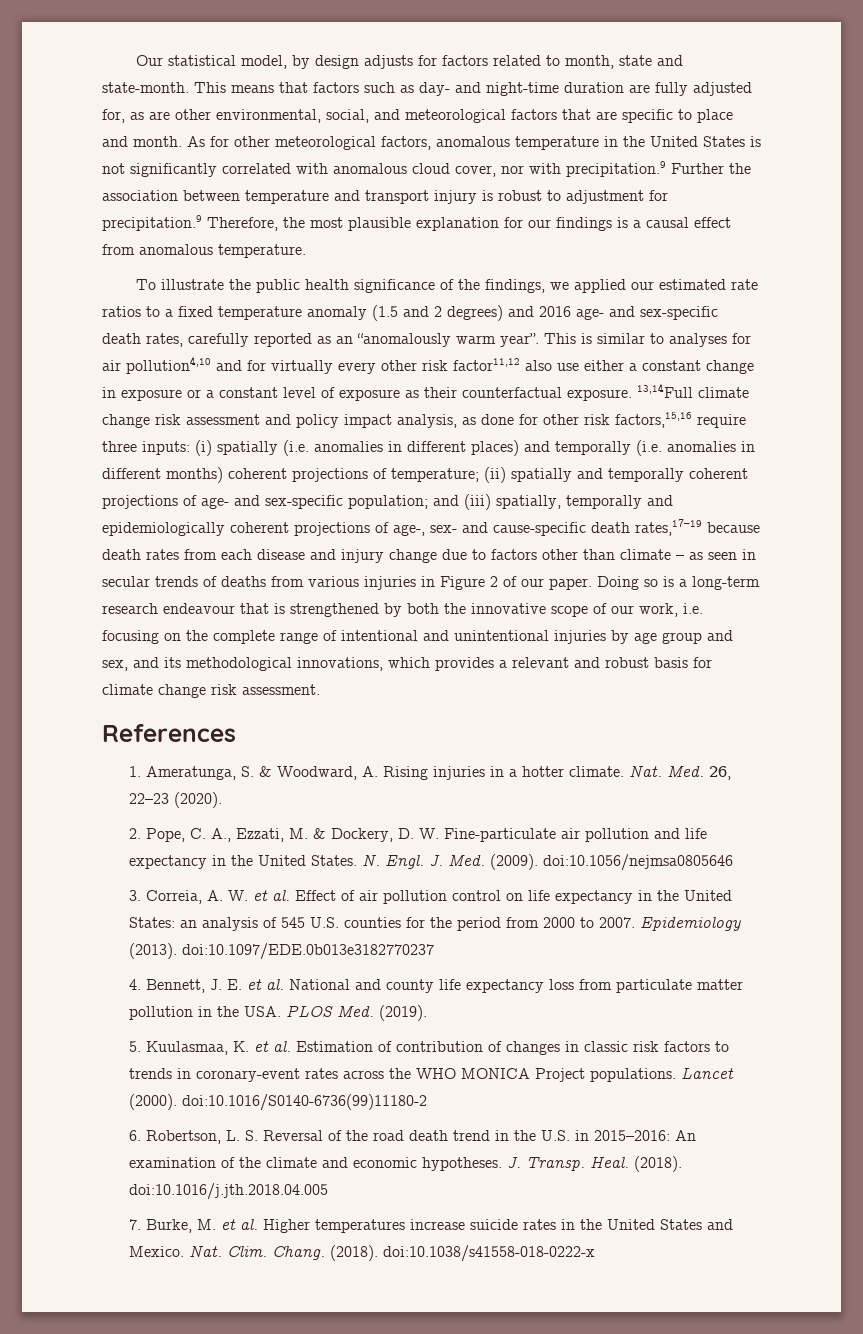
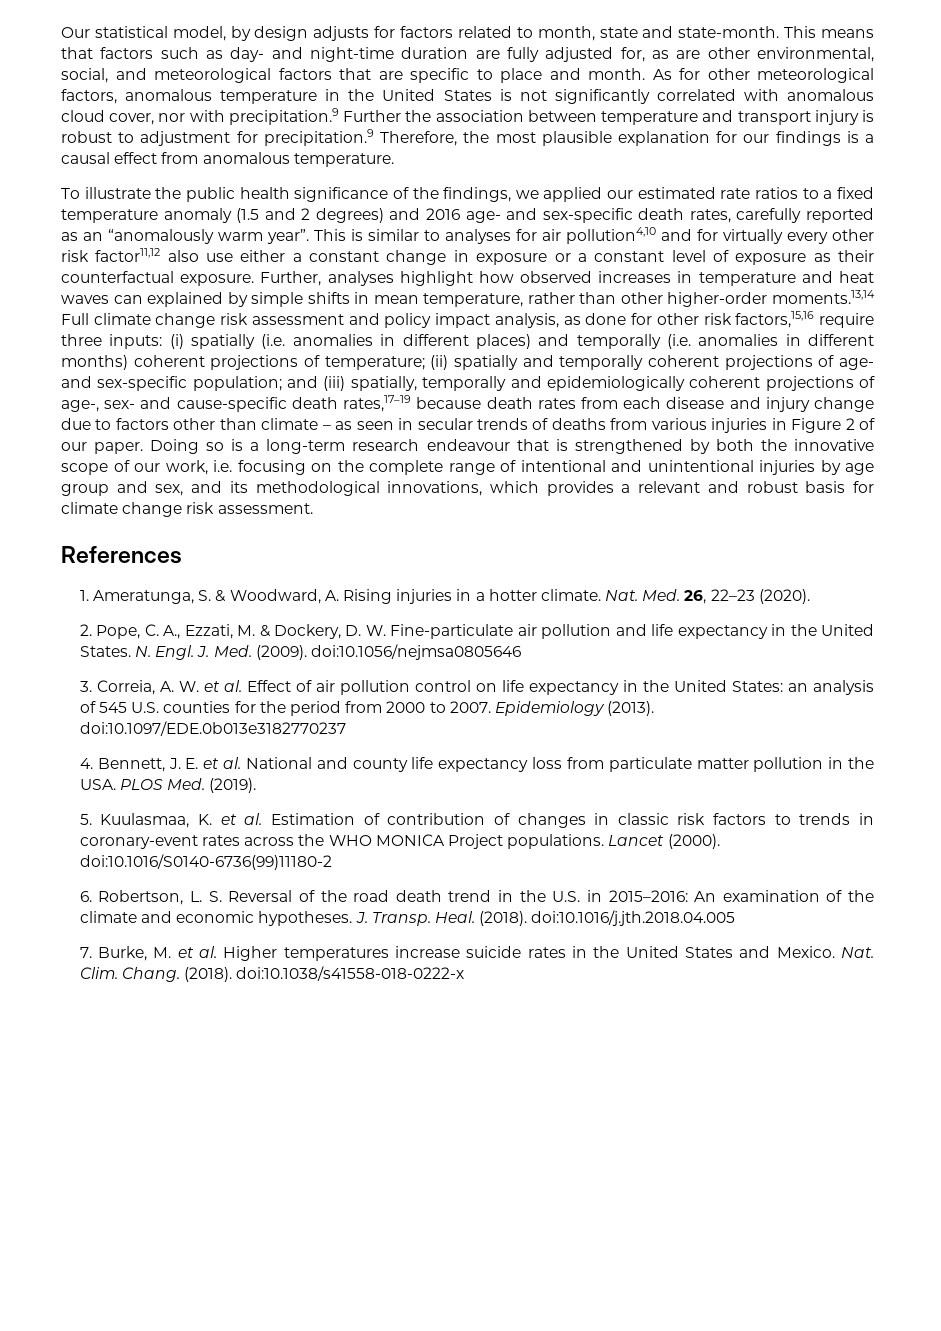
[637,383,693,398] 13,14Full -> [260,271,874,286] [61,290,876,307] [61,313,89,325] Further, analyses highlight how observed increases in temperature and heat waves can explained by simple shifts in mean temperature, rather than other higher-order moments.13,14 Full

